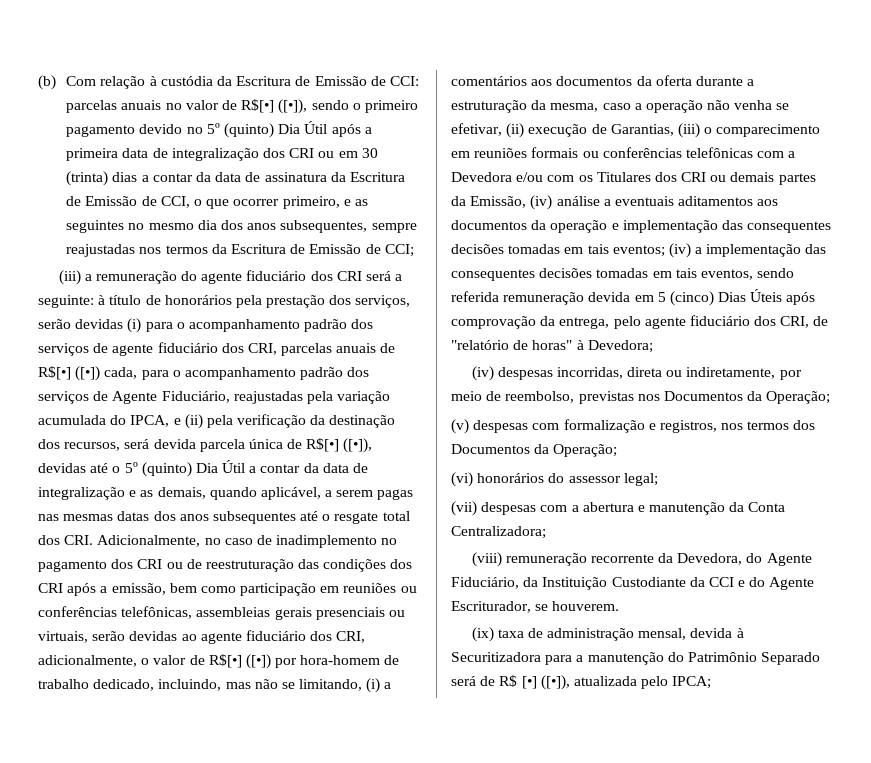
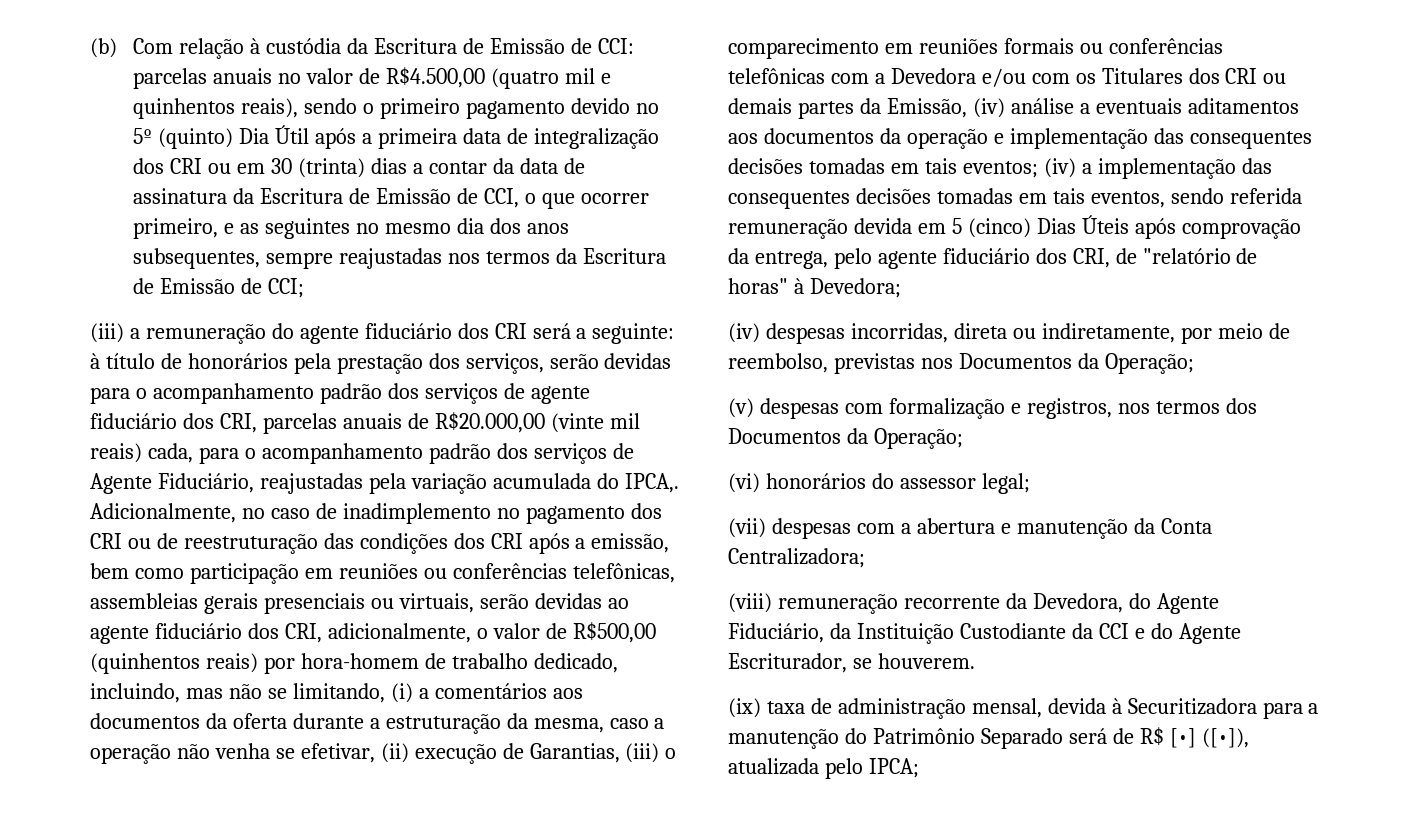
[241,99,308,114] R$[•] ([•]), -> [385,67,611,89] [133,98,299,119] R$4.500,00 (quatro mil e quinhentos reais),
[127,318,142,333] (i) -> (672, 361) none
[38,366,101,381] R$[•] ([•]) -> [434,412,640,433] [90,443,142,463] R$20.000,00 (vinte mil reais)
[130,414,396,429] [38,438,373,453] [38,460,369,477] [38,487,414,500] [38,511,410,524] [38,535,94,545] IPCA, e (ii) pela verificação da destinação dos recursos, será devida parcela única de R$[•] ([•]), devidas até o 5º (quinto) Dia Útil a contar da data de integralização e as demais, quando aplicável, a serem pagas nas mesmas datas dos anos subsequentes até o resgate total dos CRI. -> [624,473,679,493] IPCA,.
[208,654,271,669] R$[•] ([•]) -> [572,622,656,643] [90,653,258,674] R$500,00 (quinhentos reais)

